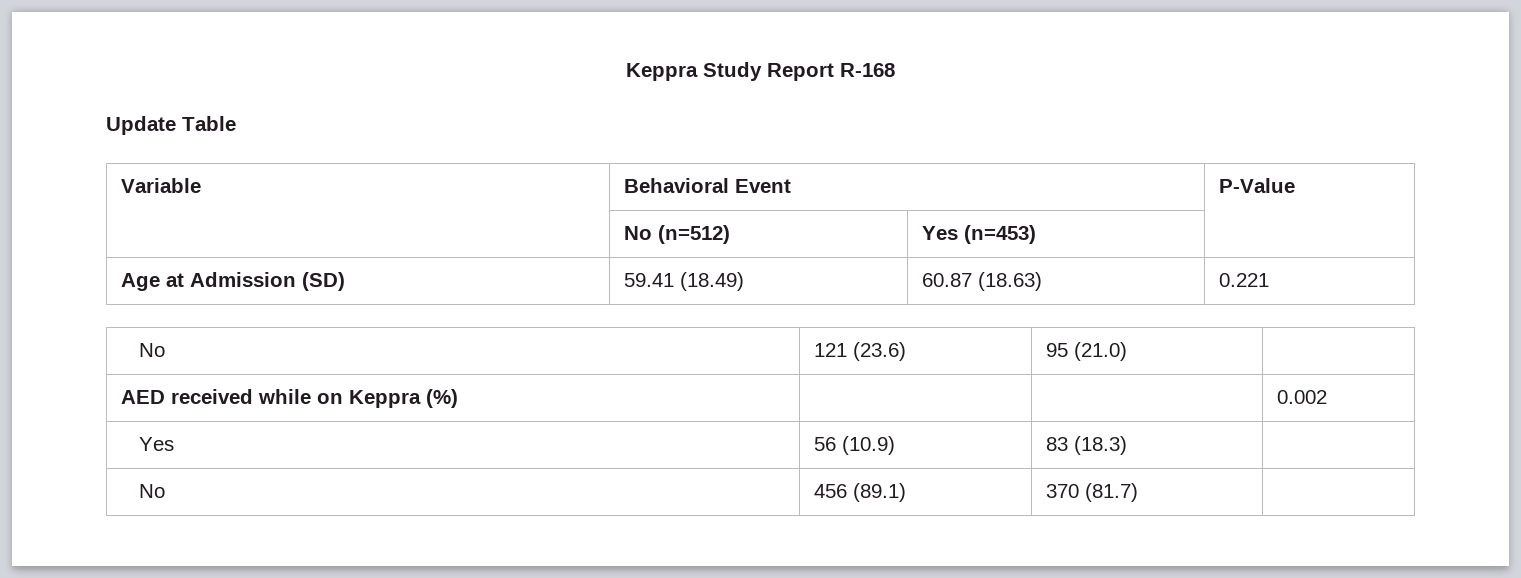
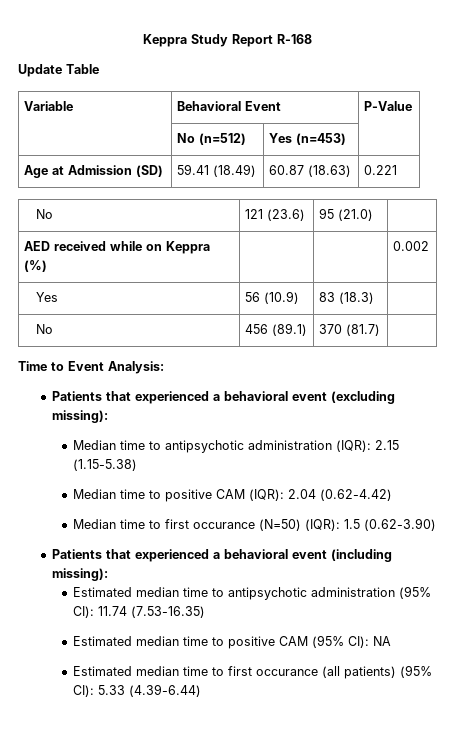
(1139, 492) none -> [18,361,164,374] [52,391,396,404] [52,410,109,423] [72,440,399,453] [72,459,137,471] [72,489,392,502] [72,518,436,531] [52,549,393,562] [52,568,109,581] [72,586,431,600] [72,606,205,618] [72,635,391,649] [72,665,432,679] [72,684,201,697] // Time to Event Analysis: // Patients that experienced a behavioral event (excluding missing): // Median time to antipsychotic administration (IQR): 2.15 (1.15-5.38) // Median time to positive CAM (IQR): 2.04 (0.62-4.42) // Median time to first occurance (N=50) (IQR): 1.5 (0.62-3.90) // Patients that experienced a behavioral event (including missing): // Estimated median time to antipsychotic administration (95% CI): 11.74 (7.53-16.35) // Estimated median time to positive CAM (95% CI): NA // Estimated median time to first occurance (all patients) (95% CI): 5.33 (4.39-6.44)

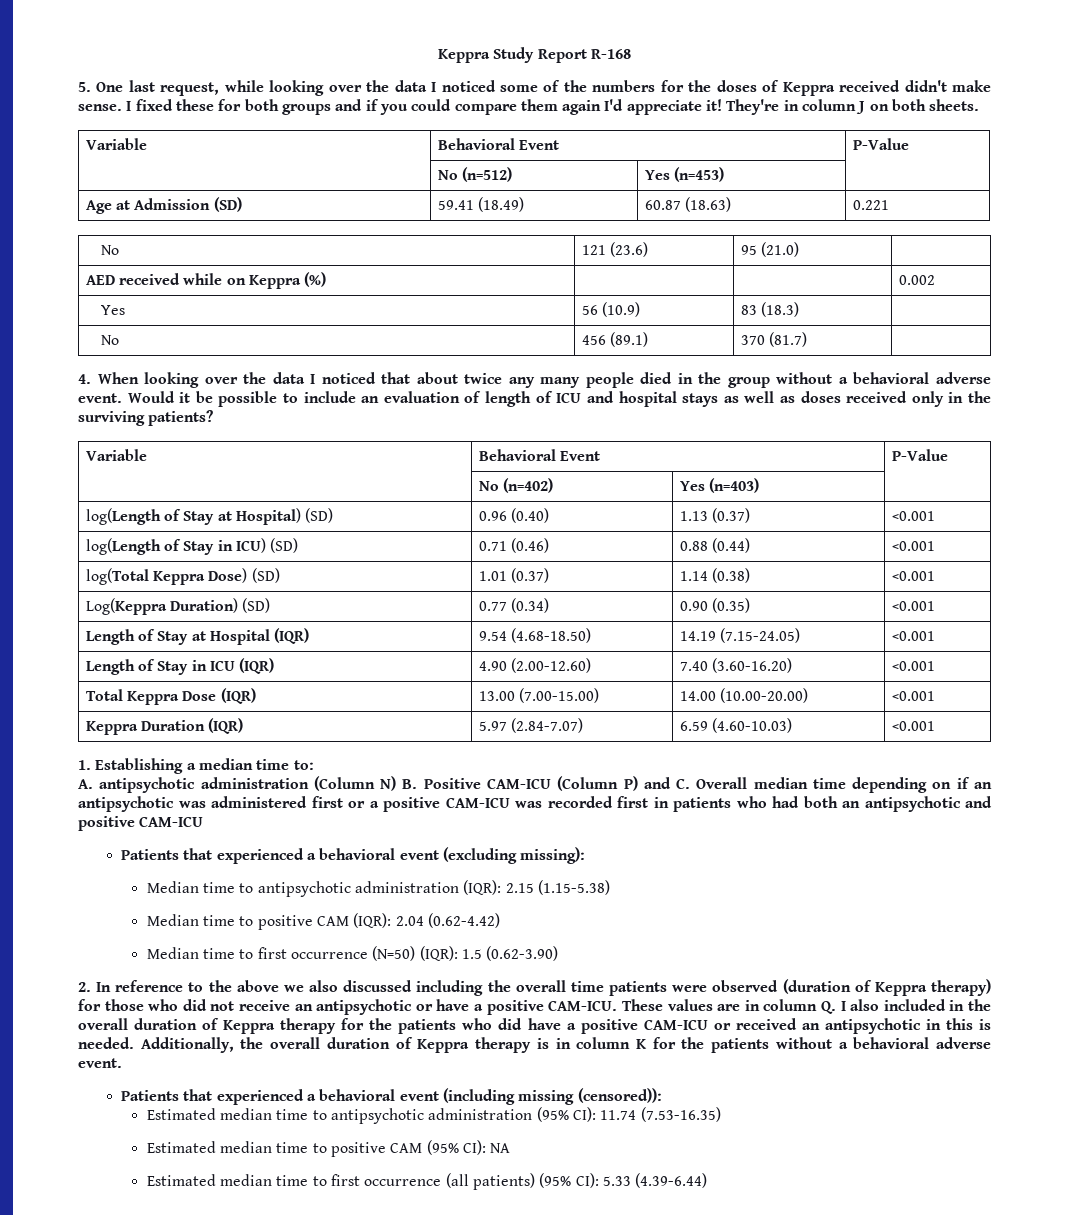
[18,64,99,77] Update Table -> [78,80,992,96] [78,99,980,115] 5. One last request, while looking over the data I noticed some of the numbers for the doses of Keppra received didn't make sense. I fixed these for both groups and if you could compare them again I'd appreciate it! They're in column J on both sheets.
[18,361,164,374] Time to Event Analysis: -> [78,372,991,388] [78,391,991,407] [78,410,214,426] [85,449,147,461] [478,449,600,461] [891,449,948,461] [478,478,553,493] [679,478,759,493] [85,508,334,525] [478,508,549,523] [679,508,750,523] [891,511,935,521] [85,538,299,555] [478,538,549,553] [679,538,750,553] [891,541,935,551] [85,568,280,585] [478,568,549,583] [679,568,750,583] [891,571,935,581] [85,598,271,615] [478,598,549,613] [679,598,750,613] [891,601,935,611] [85,628,310,645] [478,628,591,643] [679,628,800,643] [891,631,935,641] [85,658,275,675] [478,658,591,673] [679,658,792,673] [891,661,935,671] [85,688,256,705] [478,688,599,703] [679,688,808,703] [891,691,935,701] [85,718,244,735] [478,718,583,733] [679,718,792,733] [891,721,935,731] [78,758,314,774] [78,776,993,793] [78,796,992,812] [78,816,204,831] 4. When looking over the data I noticed that about twice any many people died in the group without a behavioral adverse event. Would it be possible to include an evaluation of length of ICU and hospital stays as well as doses received only in the surviving patients? // Variable | Behavioral Event | P-Value // | No (n=402) | Yes (n=403) | // log(Length of Stay at Hospital) (SD) | 0.96 (0.40) | 1.13 (0.37) | <0.001 // log(Length of Stay in ICU) (SD) | 0.71 (0.46) | 0.88 (0.44) | <0.001 // log(Total Keppra Dose) (SD) | 1.01 (0.37) | 1.14 (0.38) | <0.001 // Log(Keppra Duration) (SD) | 0.77 (0.34) | 0.90 (0.35) | <0.001 // Length of Stay at Hospital (IQR) | 9.54 (4.68-18.50) | 14.19 (7.15-24.05) | <0.001 // Length of Stay in ICU (IQR) | 4.90 (2.00-12.60) | 7.40 (3.60-16.20) | <0.001 // Total Keppra Dose (IQR) | 13.00 (7.00-15.00) | 14.00 (10.00-20.00) | <0.001 // Keppra Duration (IQR) | 5.97 (2.84-7.07) | 6.59 (4.60-10.03) | <0.001 // 1. Establishing a median time to: // A. antipsychotic administration (Column N) B. Positive CAM-ICU (Column P) and C. Overall median time depending on if an antipsychotic was administered first or a positive CAM-ICU was recorded first in patients who had both an antipsychotic and positive CAM-ICU
[192,522,255,529] occurance -> [291,952,369,959] occurrence
(436, 524) none -> [78,979,991,996] [78,999,991,1015] [78,1018,991,1034] [78,1037,991,1053] [78,1058,122,1068] // 2. In reference to the above we also discussed including the overall time patients were observed (duration of Keppra therapy) for those who did not receive an antipsychotic or have a positive CAM-ICU. These values are in column Q. I also included in the overall duration of Keppra therapy for the patients who did have a positive CAM-ICU or received an antipsychotic in this is needed. Additionally, the overall duration of Keppra therapy is in column K for the patients without a behavioral adverse event.
[52,568,109,581] missing): -> [518,1088,662,1105] missing (censored)):
[255,669,318,676] occurance -> [364,1179,442,1186] occurrence

